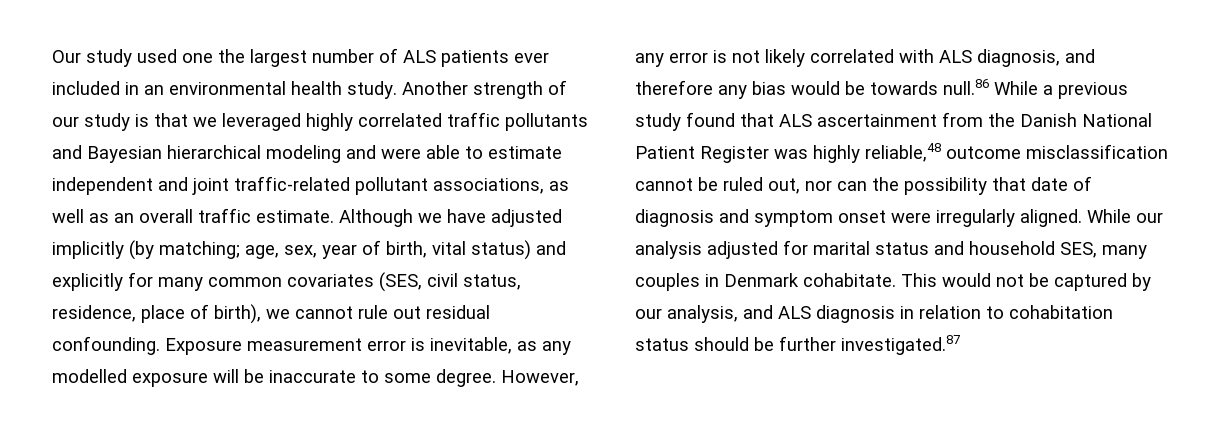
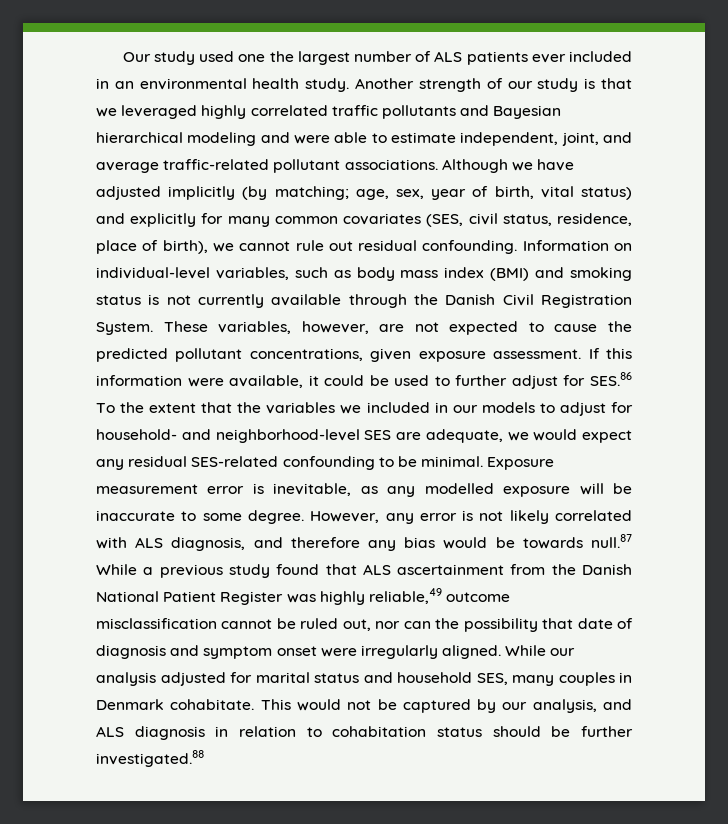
[52,176,569,195] [52,208,334,223] independent and joint traffic-related pollutant associations, as well as an overall traffic estimate. -> [460,132,632,146] [96,159,438,173] independent, joint, and average traffic-related pollutant associations.
(160, 345) none -> [522,240,632,251] [96,267,633,281] [96,294,632,308] [96,321,632,335] [96,348,633,362] [96,372,633,389] [96,402,634,416] [96,429,632,443] [96,456,484,470] Information on individual-level variables, such as body mass index (BMI) and smoking status is not currently available through the Danish Civil Registration System. These variables, however, are not expected to cause the predicted pollutant concentrations, given exposure assessment. If this information were available, it could be used to further adjust for SES.86 To the extent that the variables we included in our models to adjust for household- and neighborhood-level SES are adequate, we would expect any residual SES-related confounding to be minimal.
[943,79,989,95] null.86 -> [590,534,632,548] null.87
[865,143,941,162] reliable,48 -> [368,588,442,604] reliable,49
[841,335,960,355] investigated.87 -> [96,750,204,767] investigated.88

